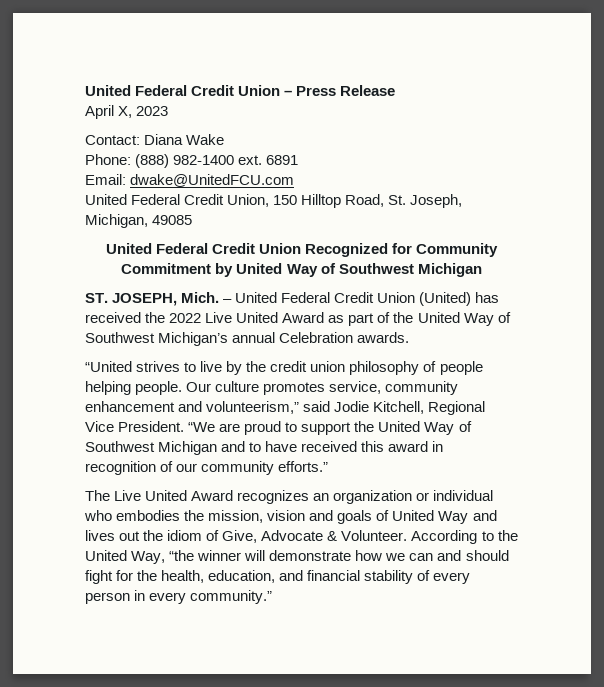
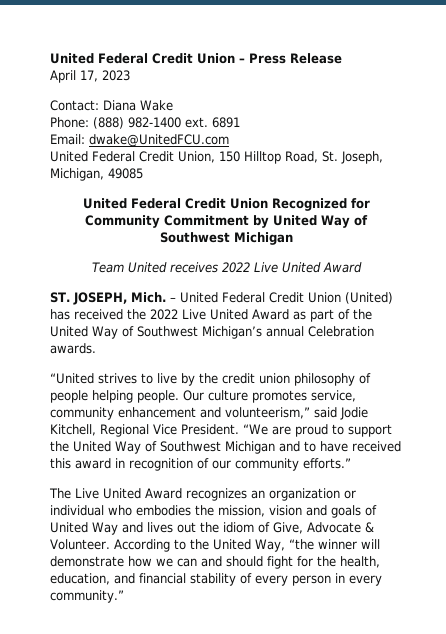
[118,106,133,118] X, -> [80,70,98,82] 17,
(482, 270) none -> [91,262,362,273] // Team United receives 2022 Live United Award

